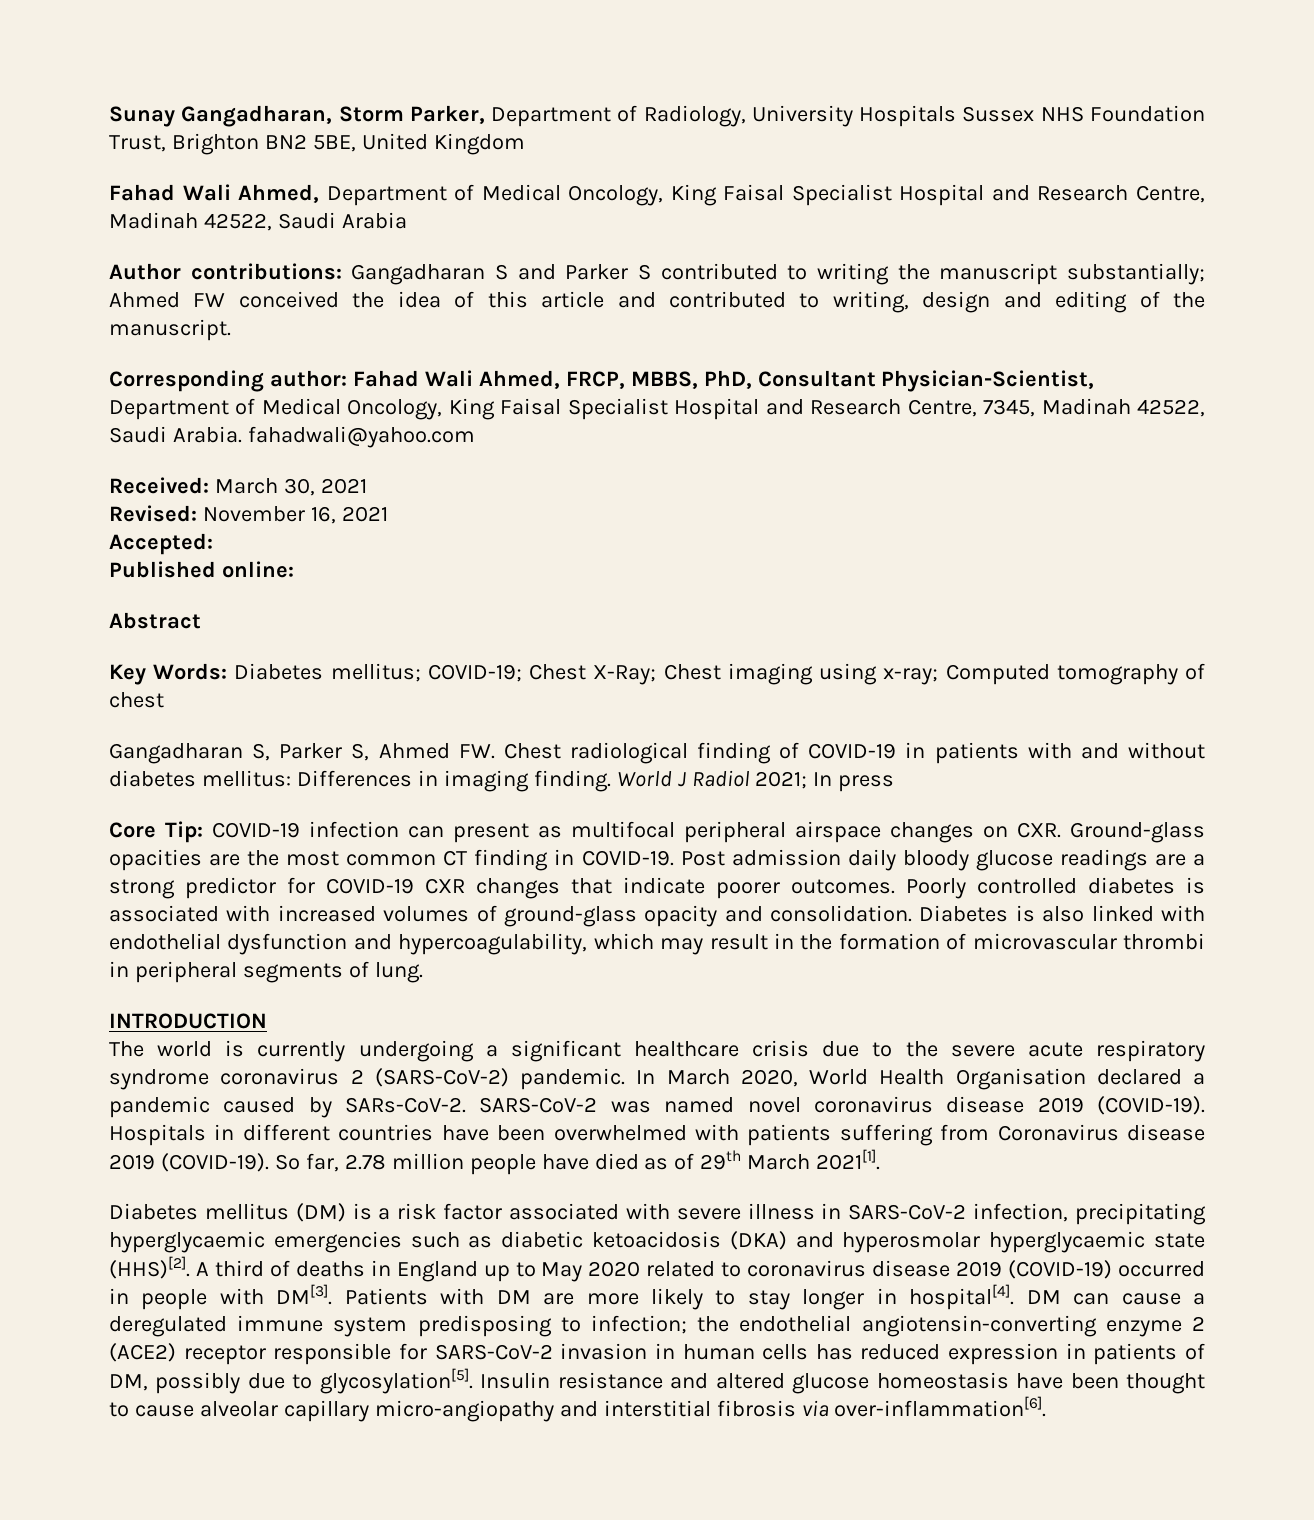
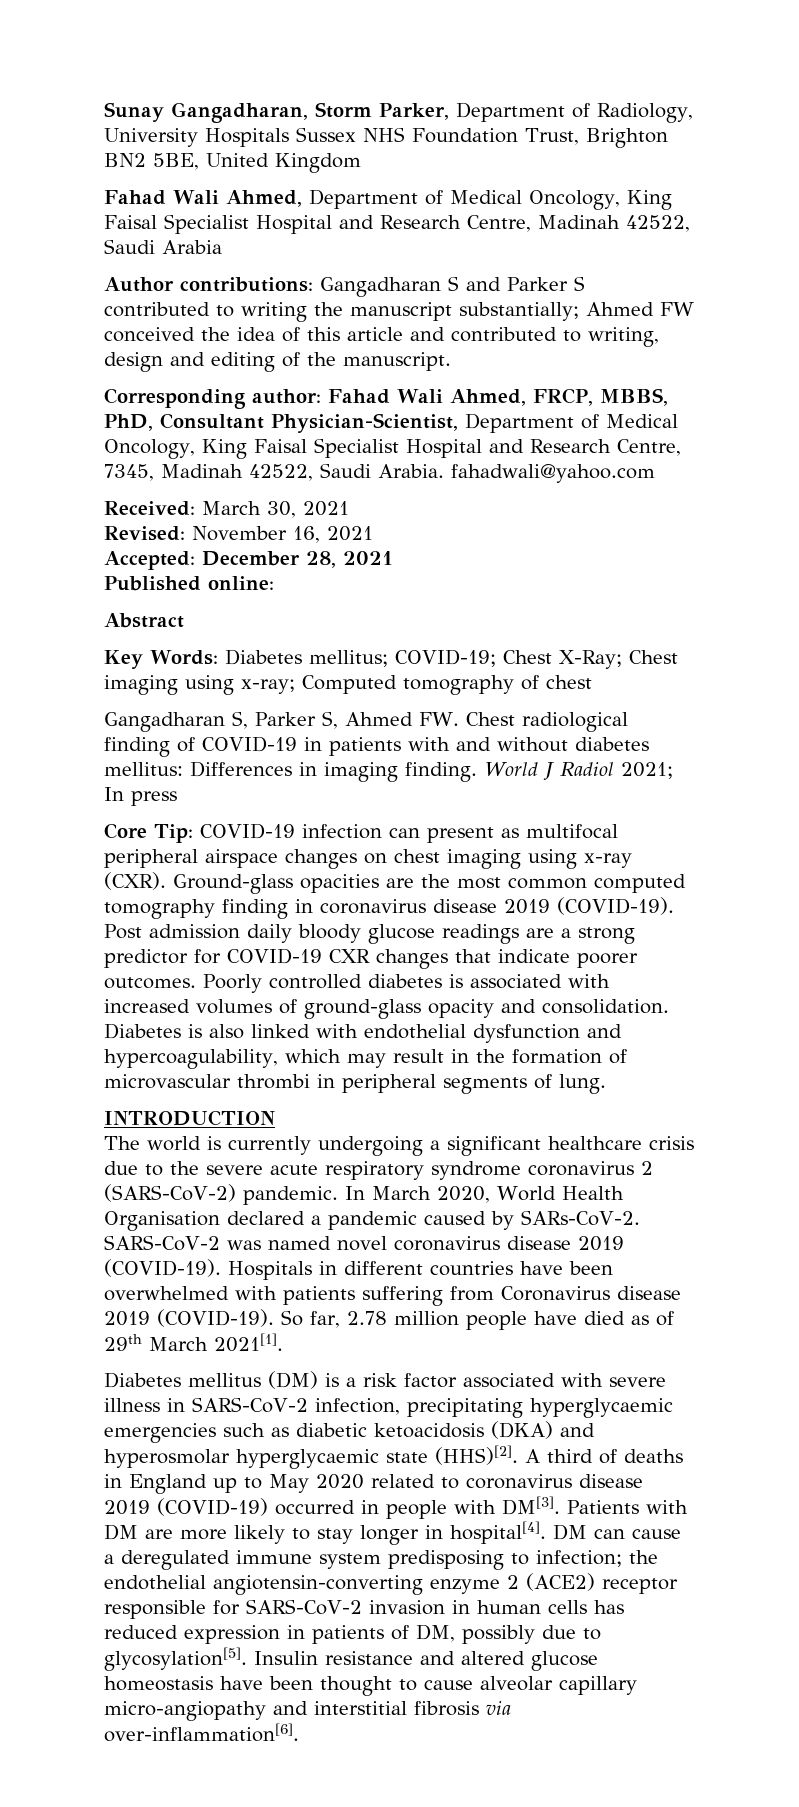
(213, 544) none -> [202,551,393,568] December 28, 2021
[1017,822,1061,838] CXR. -> [394,849,632,869] [104,872,166,890] chest imaging using x-ray (CXR).
[443,849,674,871] CT finding in COVID-19. -> [594,874,686,893] [104,897,674,919] computed tomography finding in coronavirus disease 2019 (COVID-19).

